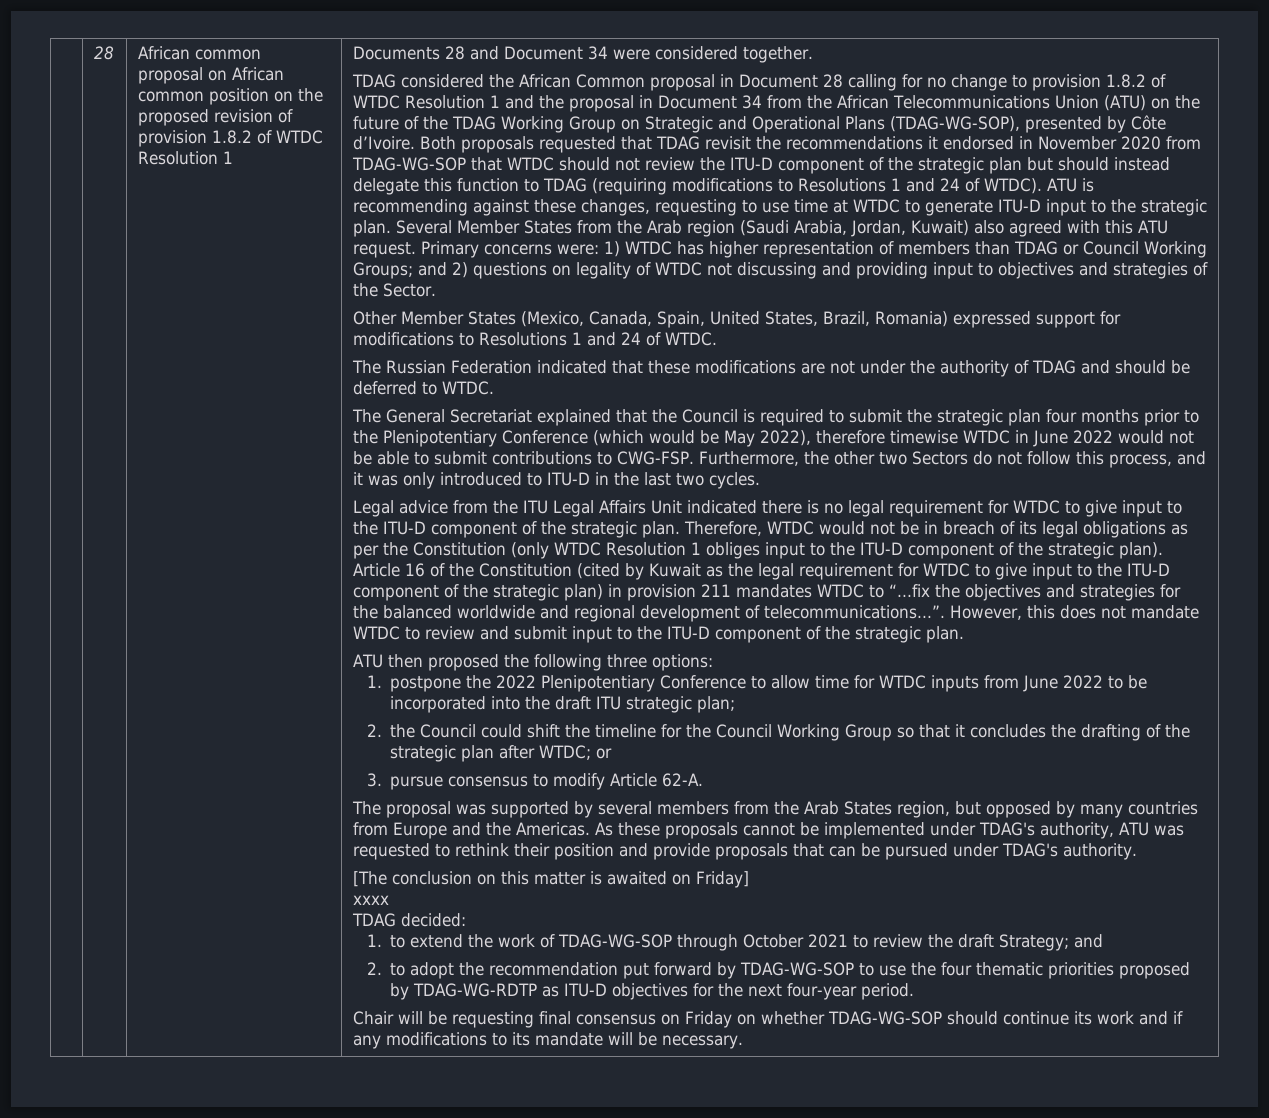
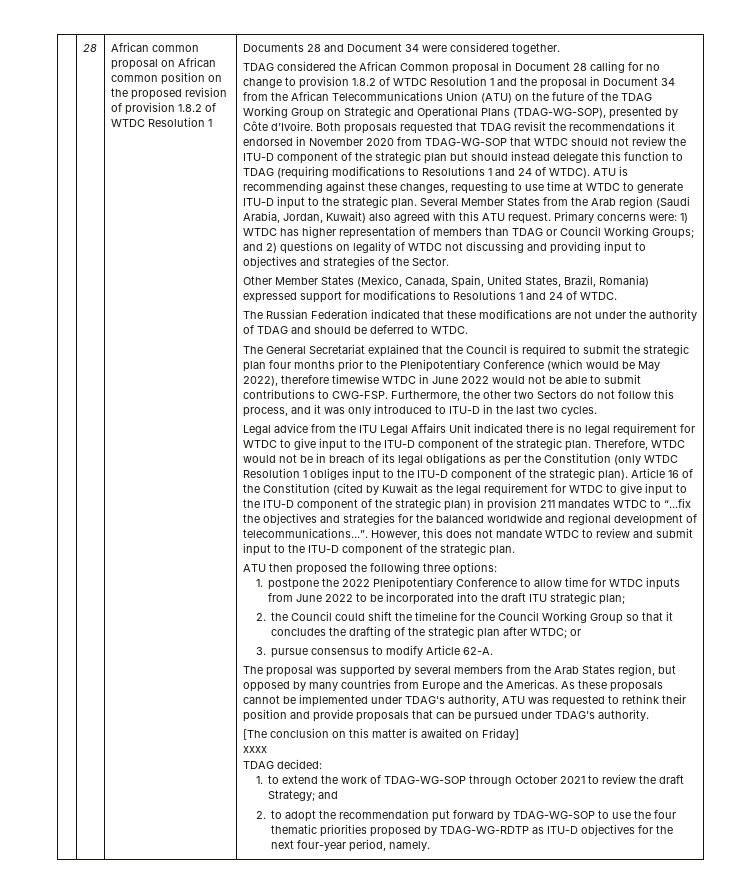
[861,983,915,1000] [352,1011,1183,1028] [352,1032,743,1049] period. // Chair will be requesting final consensus on Friday on whether TDAG-WG-SOP should continue its work and if any modifications to its mandate will be necessary. -> [349,839,431,852] period, namely.

